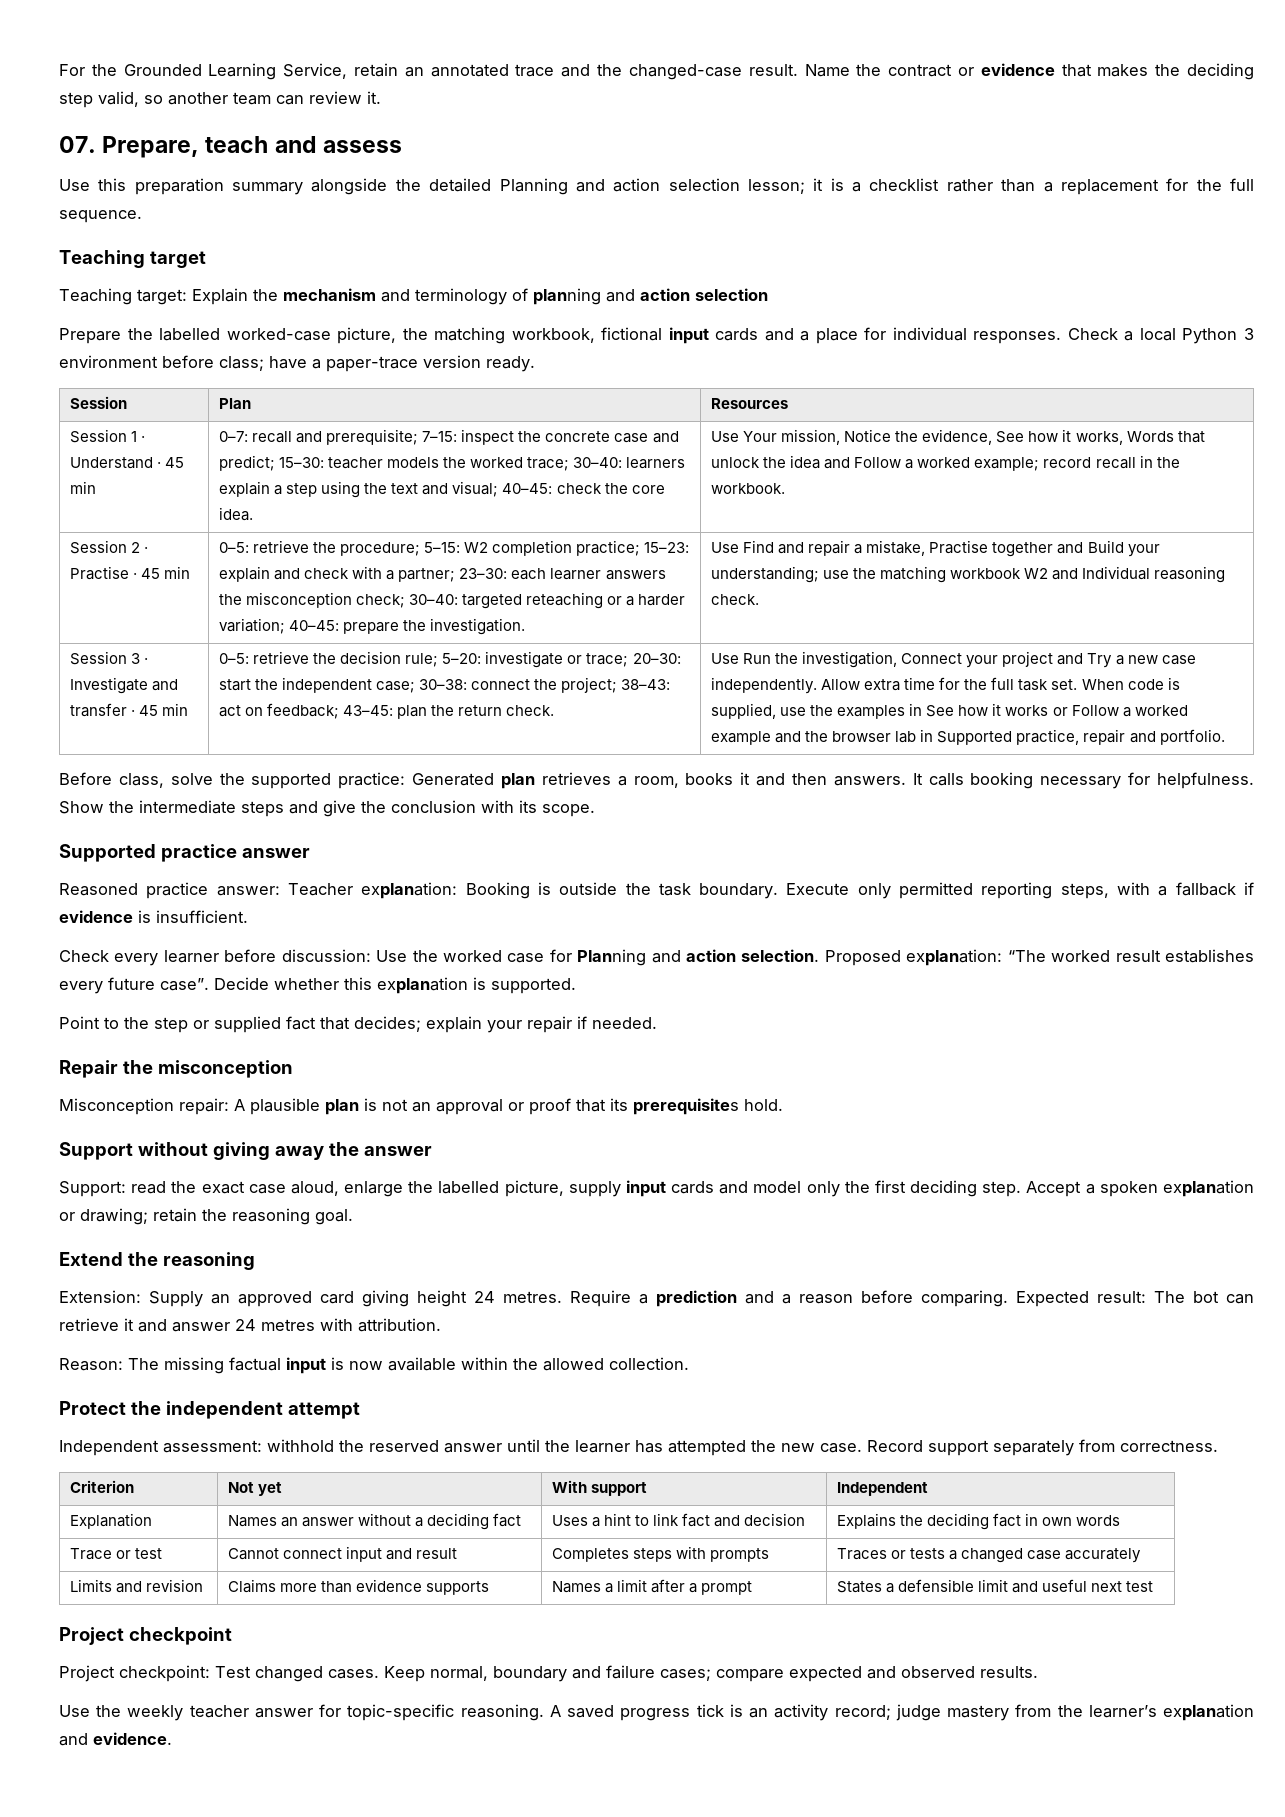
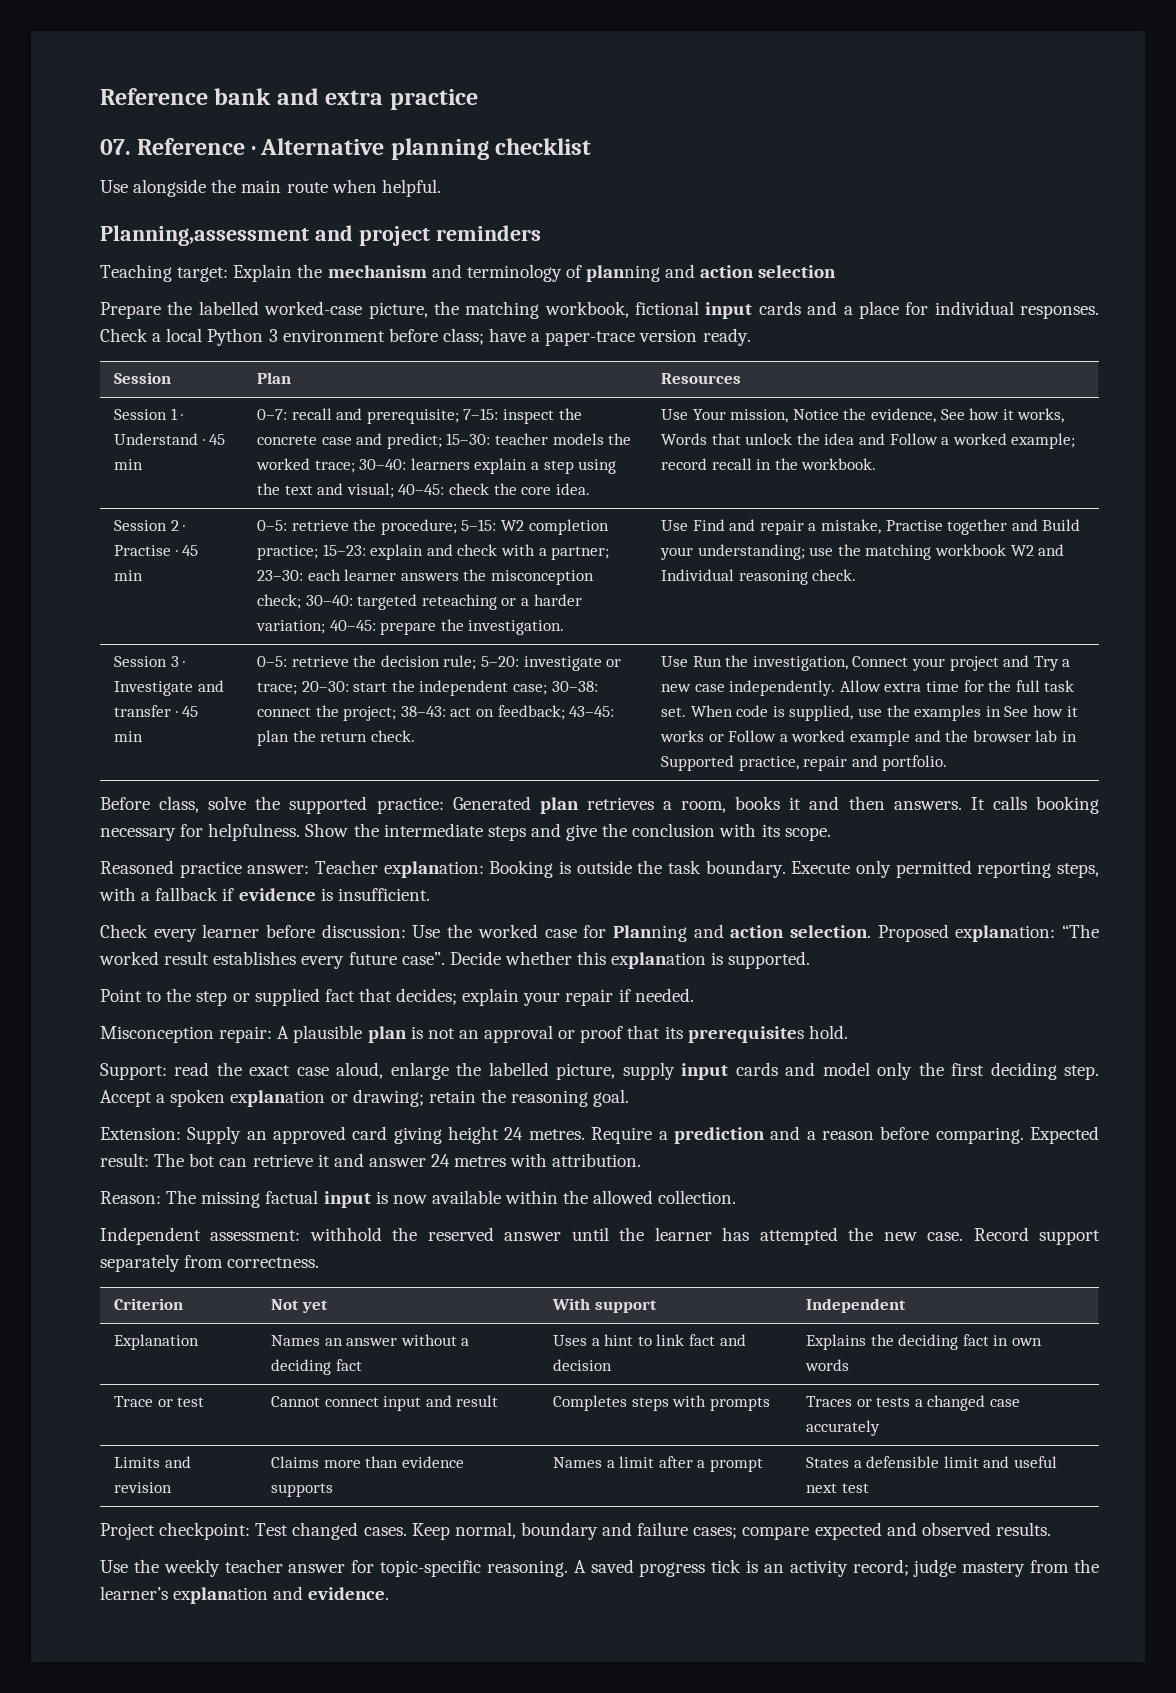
[59,63,1255,80] [59,91,381,108] [59,136,402,158] [59,178,1254,195] [59,210,142,223] [59,250,206,268] For the Grounded Learning Service, retain an annotated trace and the changed-case result. Name the contract or evidence that makes the deciding step valid, so another team can review it. // 07. Prepare, teach and assess // Use this preparation summary alongside the detailed Planning and action selection lesson; it is a checklist rather than a replacement for the full sequence. // Teaching target -> [100,88,478,110] [100,138,592,160] [100,179,441,197] [100,225,541,246] Reference bank and extra practice // 07. Reference · Alternative planning checklist // Use alongside the main route when helpful. // Planning,assessment and project reminders
[59,844,310,862] // Supported practice answer -> (831, 834) none
[59,1060,293,1078] // Repair the misconception -> (694, 995) none
[59,1142,432,1160] // Support without giving away the answer -> (848, 1032) none
[59,1252,255,1270] // Extend the reasoning -> (630, 1098) none
[59,1401,360,1419] // Protect the independent attempt -> (737, 1197) none
[59,1627,232,1645] // Project checkpoint -> (869, 1488) none

